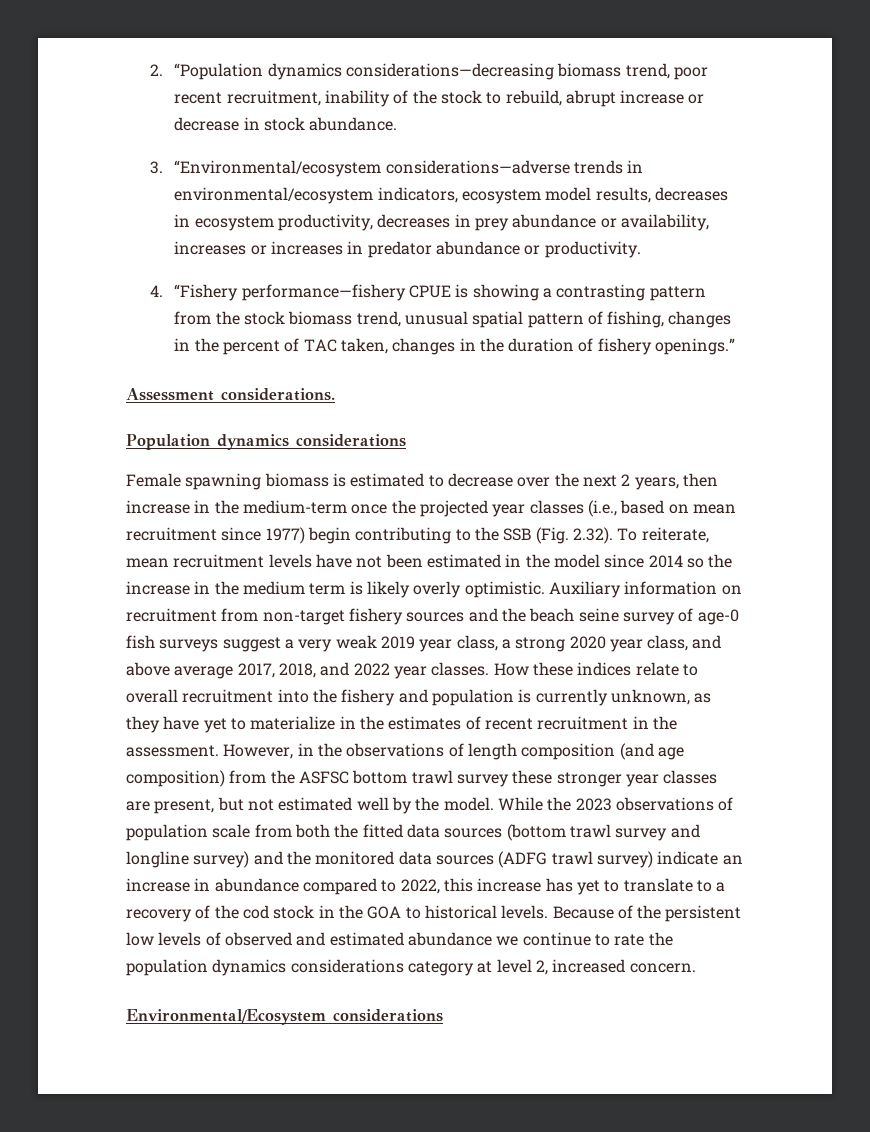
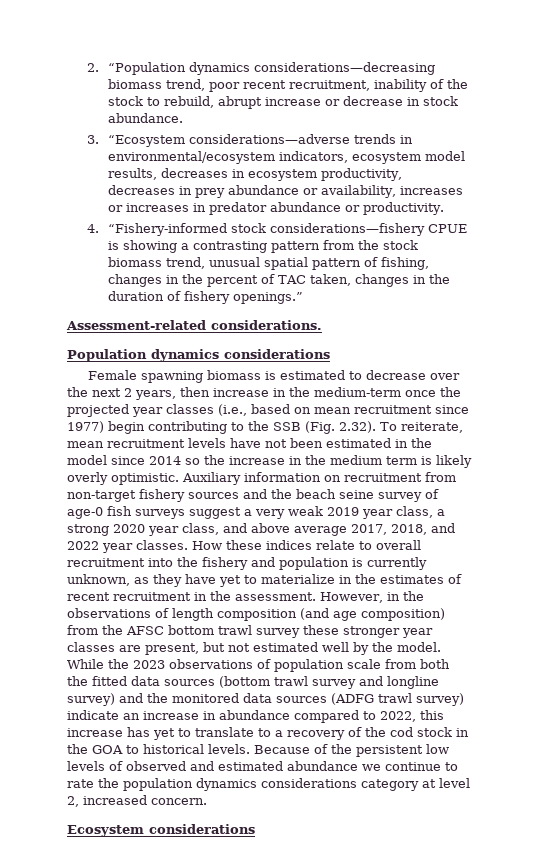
[174,160,382,177] “Environmental/ecosystem -> [107,135,185,147] “Ecosystem
[174,284,406,301] “Fishery performance—fishery -> [107,223,425,236] “Fishery-informed stock considerations—fishery
[126,388,214,401] Assessment -> [66,320,206,330] Assessment-related
[298,771,349,784] ASFSC -> [126,626,164,635] AFSC
[126,1009,326,1025] Environmental/Ecosystem -> [67,825,144,837] Ecosystem

